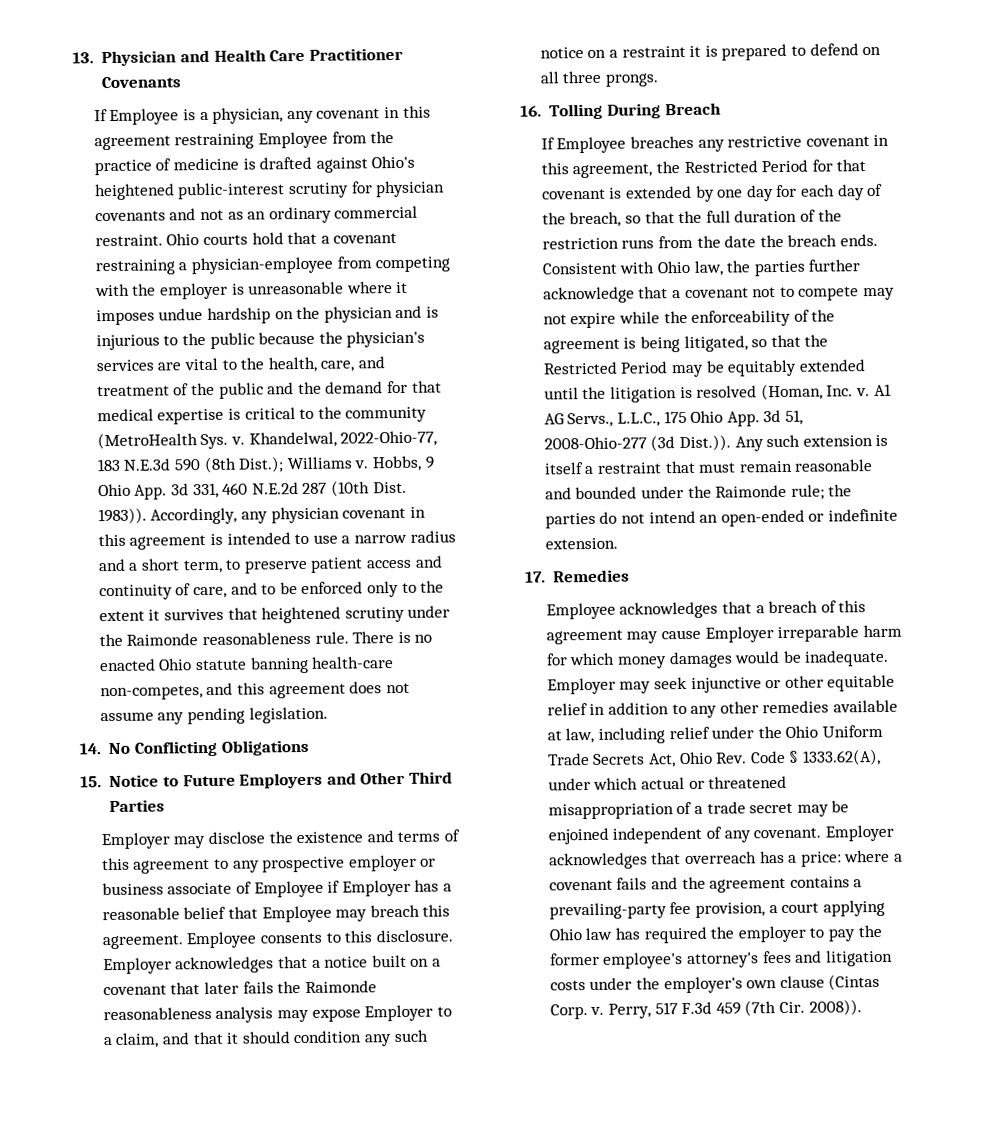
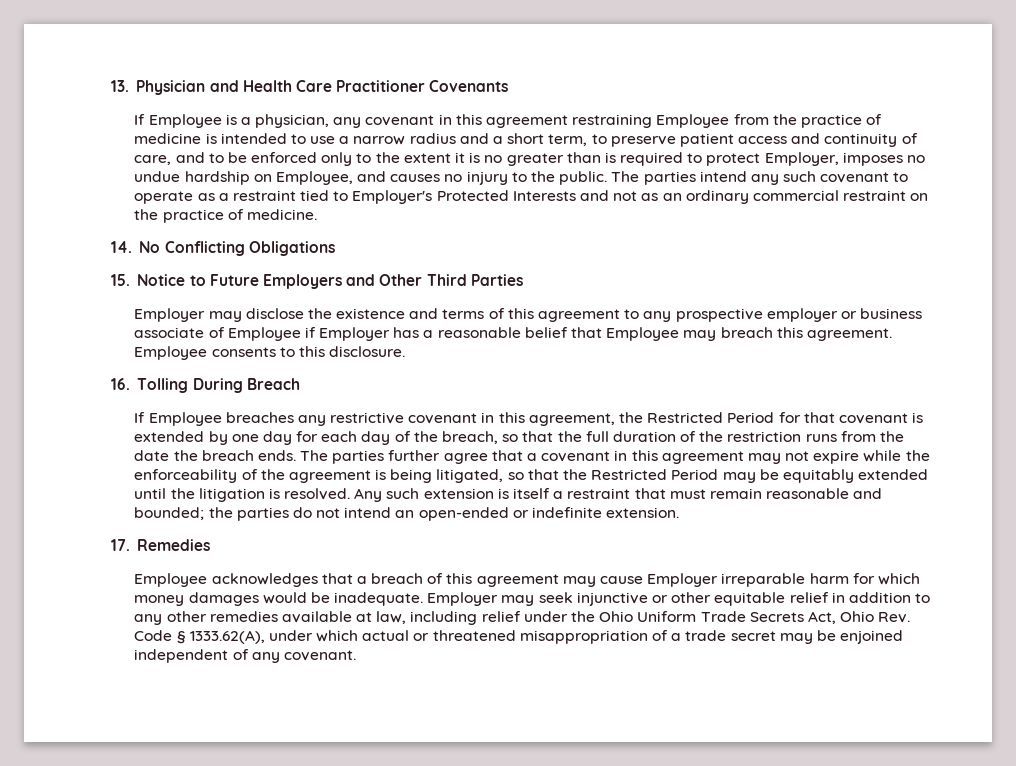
[259,155,416,173] [94,180,446,201] [94,205,419,224] [94,231,398,247] [94,256,451,276] [94,281,409,300] [95,305,439,326] [95,330,426,351] [95,356,385,373] [96,380,442,399] [96,406,428,425] [96,430,438,450] [96,455,434,474] [97,480,407,500] [97,506,426,525] [97,533,223,550] drafted against Ohio's heightened public-interest scrutiny for physician covenants and not as an ordinary commercial restraint. Ohio courts hold that a covenant restraining a physician-employee from competing with the employer is unreasonable where it imposes undue hardship on the physician and is injurious to the public because the physician's services are vital to the health, care, and treatment of the public and the demand for that medical expertise is critical to the community (MetroHealth Sys. v. Khandelwal, 2022-Ohio-77, 183 N.E.3d 590 (8th Dist.); Williams v. Hobbs, 9 Ohio App. 3d 331, 460 N.E.2d 287 (10th Dist. 1983)). Accordingly, any physician covenant in this agreement is -> (217, 138) none
[163,605,451,624] [98,631,433,647] [98,656,395,674] [99,681,410,701] [99,706,328,725] survives that heightened scrutiny under the Raimonde reasonableness rule. There is no enacted Ohio statute banning health-care non-competes, and this agreement does not assume any pending legislation. -> [469,152,926,166] [134,171,909,185] [134,190,929,204] [134,209,317,223] is no greater than is required to protect Employer, imposes no undue hardship on Employee, and causes no injury to the public. The parties intend any such covenant to operate as a restraint tied to Employer's Protected Interests and not as an ordinary commercial restraint on the practice of medicine.
[102,954,441,975] [102,980,377,996] [102,1004,452,1023] [102,1029,428,1048] [539,43,882,61] [539,70,659,87] Employer acknowledges that a notice built on a covenant that later fails the Raimonde reasonableness analysis may expose Employer to a claim, and that it should condition any such notice on a restraint it is prepared to defend on all three prongs. -> (406, 351) none
[541,260,751,276] Consistent with Ohio law, the -> [300,450,329,461] The
[542,286,860,304] acknowledge that a covenant not to compete -> [443,450,744,464] agree that a covenant in this agreement
[696,383,892,401] [543,409,803,428] [543,434,731,452] resolved (Homan, Inc. v. A1 AG Servs., L.L.C., 175 Ohio App. 3d 51, 2008-Ohio-277 (3d Dist.)). -> [284,488,351,500] resolved.
[575,484,825,500] bounded under the Raimonde rule; -> [134,507,205,520] bounded;
[824,824,894,842] [548,849,903,870] [548,876,863,893] [548,899,885,920] [548,924,882,944] [549,949,893,969] [549,973,881,994] [549,999,862,1020] Employer acknowledges that overreach has a price: where a covenant fails and the agreement contains a prevailing-party fee provision, a court applying Ohio law has required the employer to pay the former employee's attorney's fees and litigation costs under the employer's own clause (Cintas Corp. v. Perry, 517 F.3d 459 (7th Cir. 2008)). -> (356, 655) none

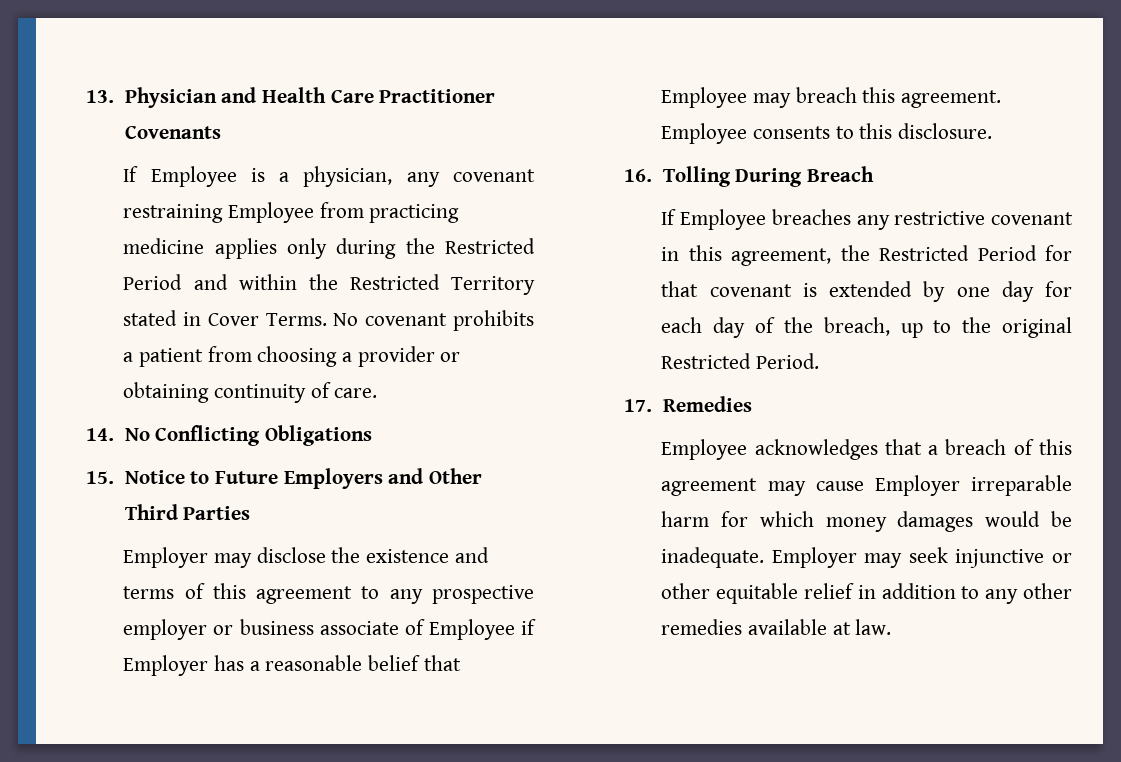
[438,114,883,128] [134,133,918,147] [134,152,926,166] [134,171,909,185] [134,190,929,204] [134,209,317,223] in this agreement restraining Employee from the practice of medicine is intended to use a narrow radius and a short term, to preserve patient access and continuity of care, and to be enforced only to the extent it is no greater than is required to protect Employer, imposes no undue hardship on Employee, and causes no injury to the public. The parties intend any such covenant to operate as a restraint tied to Employer's Protected Interests and not as an ordinary commercial restraint on the practice of medicine. -> [123,202,460,223] [123,238,535,259] [123,274,535,295] [123,310,534,331] [123,346,461,367] [123,382,378,403] restraining Employee from practicing medicine applies only during the Restricted Period and within the Restricted Territory stated in Cover Terms. No covenant prohibits a patient from choosing a provider or obtaining continuity of care.
[502,431,905,442] [134,450,930,464] [134,469,929,483] [134,488,883,502] [134,507,680,521] so that the full duration of the restriction runs from the date the breach ends. The parties further agree that a covenant in this agreement may not expire while the enforceability of the agreement is being litigated, so that the Restricted Period may be equitably extended until the litigation is resolved. Any such extension is itself a restraint that must remain reasonable and bounded; the parties do not intend an open-ended or indefinite extension. -> [900,317,1072,338] [661,353,820,369] up to the original Restricted Period.
[376,611,911,625] [134,630,904,644] [134,649,356,663] law, including relief under the Ohio Uniform Trade Secrets Act, Ohio Rev. Code § 1333.62(A), under which actual or threatened misappropriation of a trade secret may be enjoined independent of any covenant. -> [855,619,892,635] law.

